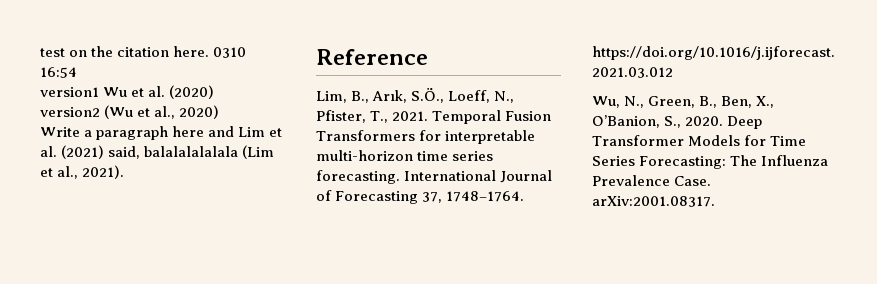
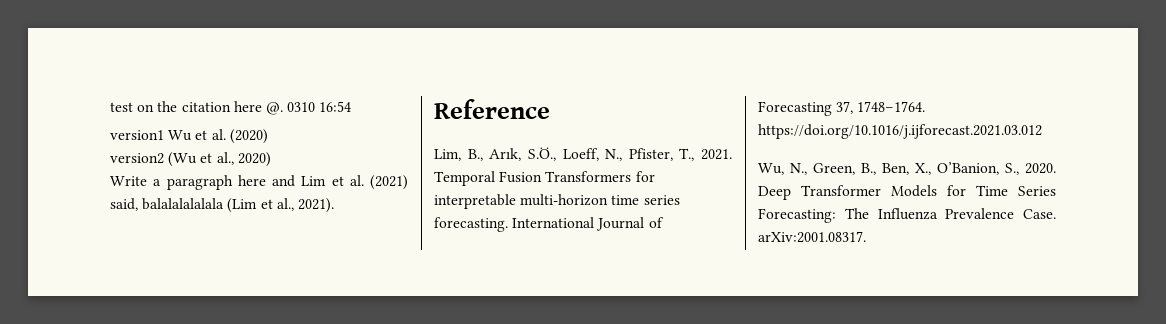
[173,46,210,57] here. -> [233,101,283,115] here @.

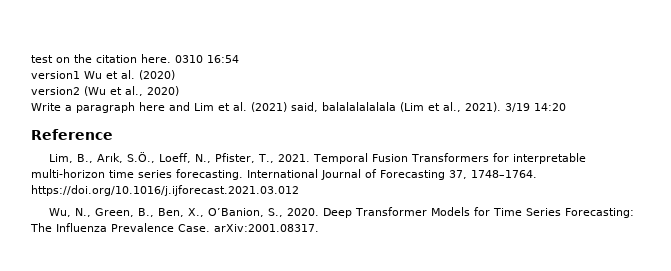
[233,101,283,115] here @. -> [141,54,171,63] here.
(334, 205) none -> [505,103,566,112] 3/19 14:20

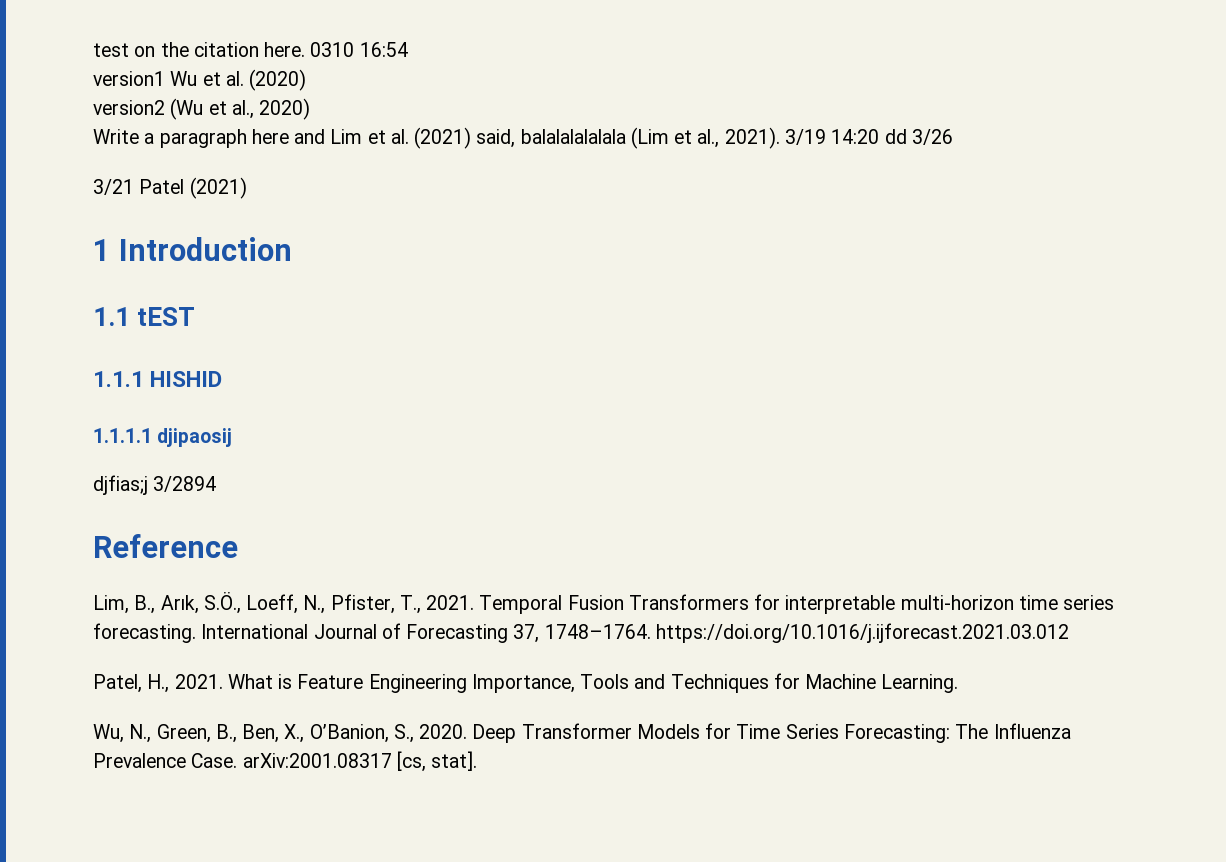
(566, 107) none -> [884,129,953,145] [93,177,247,199] [93,237,293,261] [93,307,196,326] [93,371,223,387] [93,428,233,447] [93,475,217,495] dd 3/26 // 3/21 Patel (2021) // 1 Introduction // 1.1 tEST // 1.1.1 HISHID // 1.1.1.1 djipaosij // djfias;j 3/2894
(299, 190) none -> [93,673,959,693] // Patel, H., 2021. What is Feature Engineering Importance, Tools and Techniques for Machine Learning.
[214,224,319,232] arXiv:2001.08317. -> [242,751,478,772] arXiv:2001.08317 [cs, stat].

